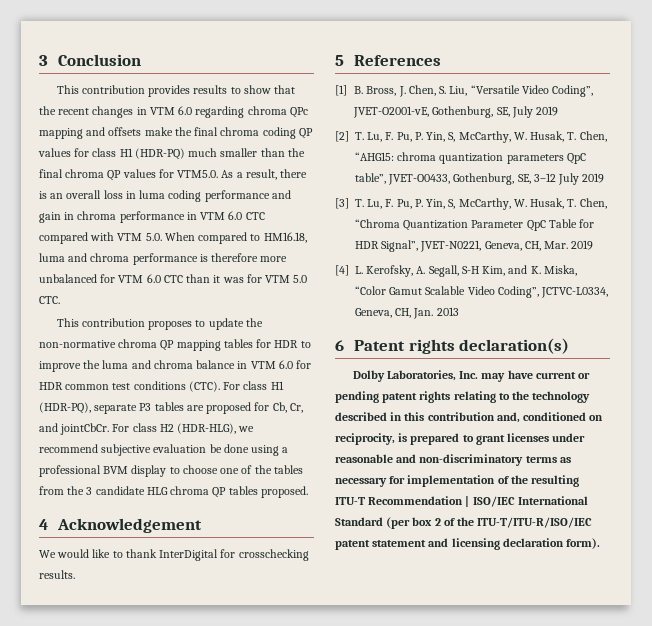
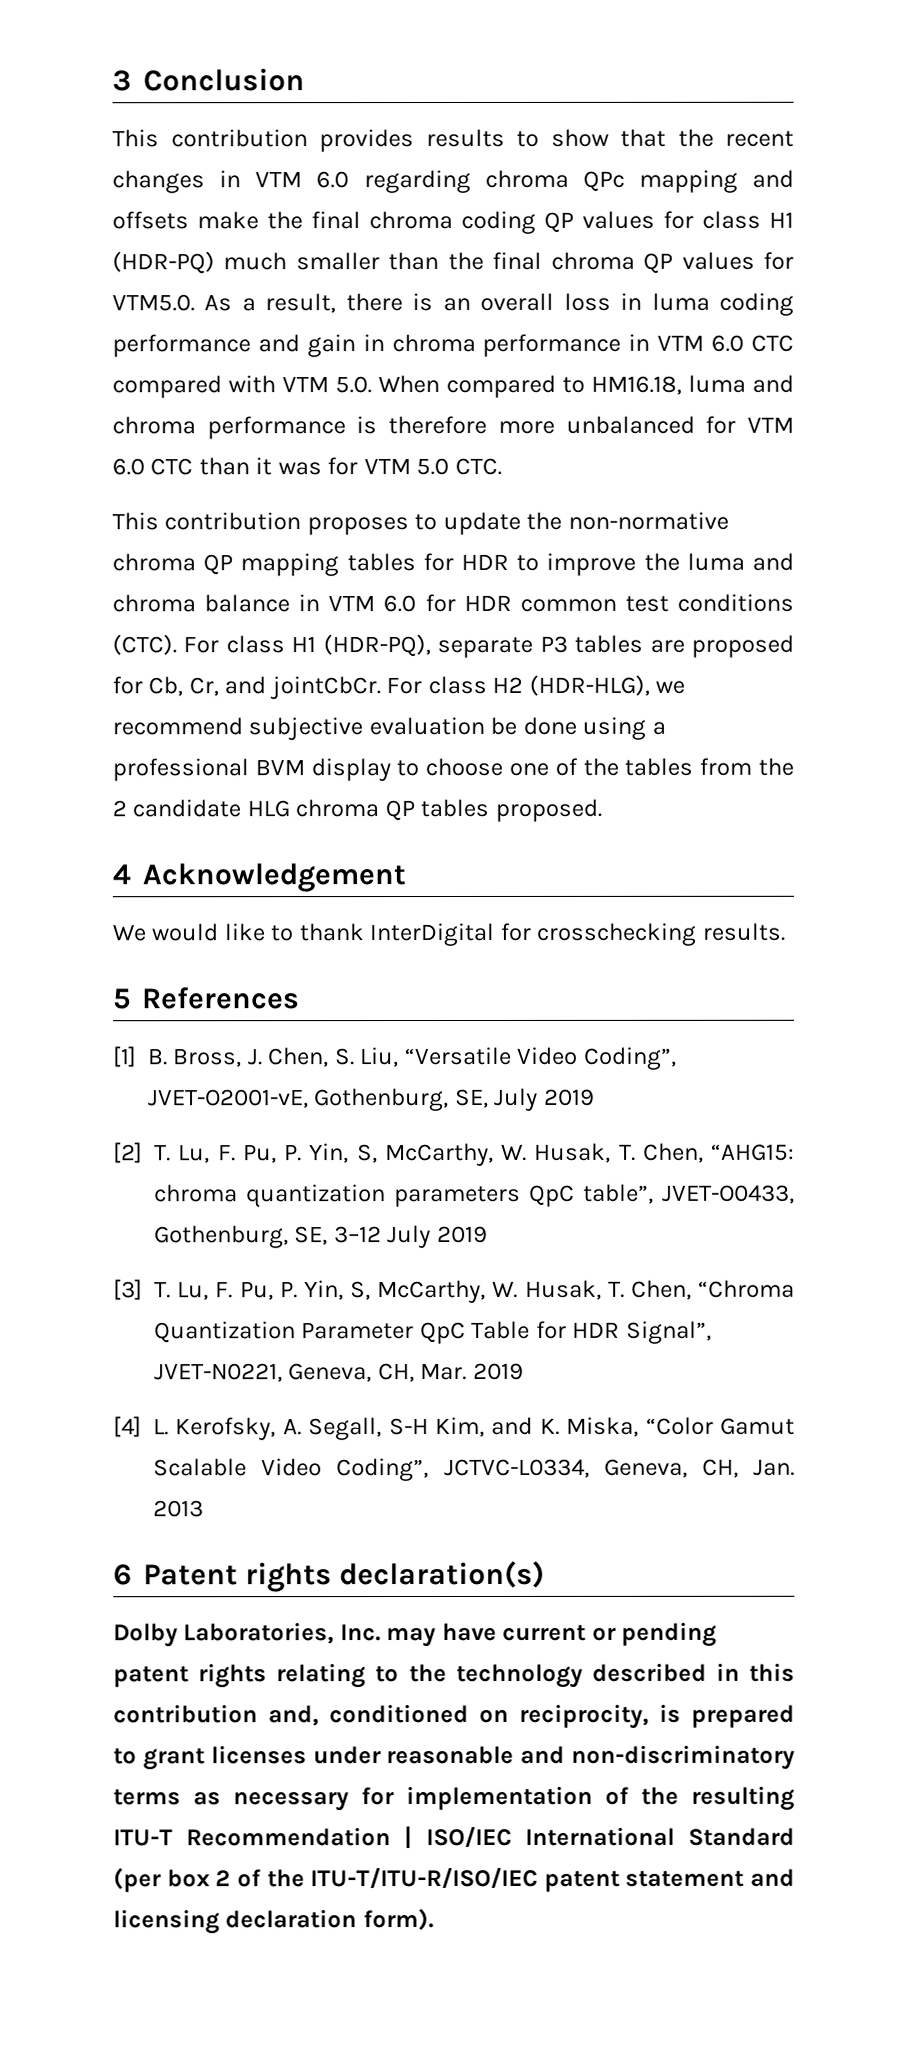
[86,487,93,495] 3 -> [112,800,127,817] 2

